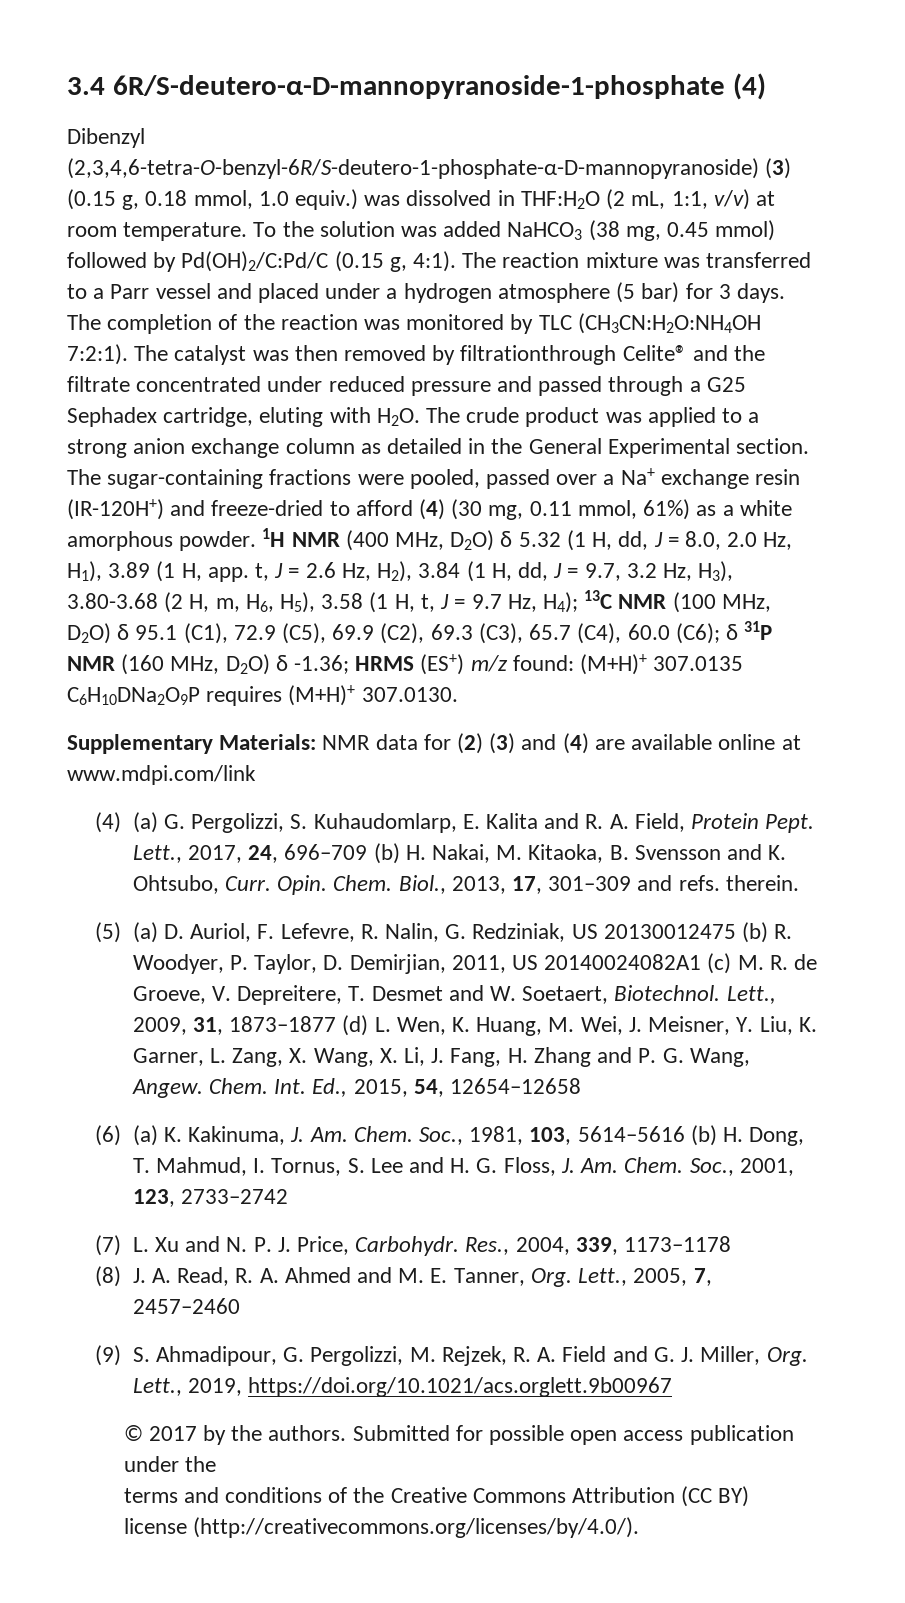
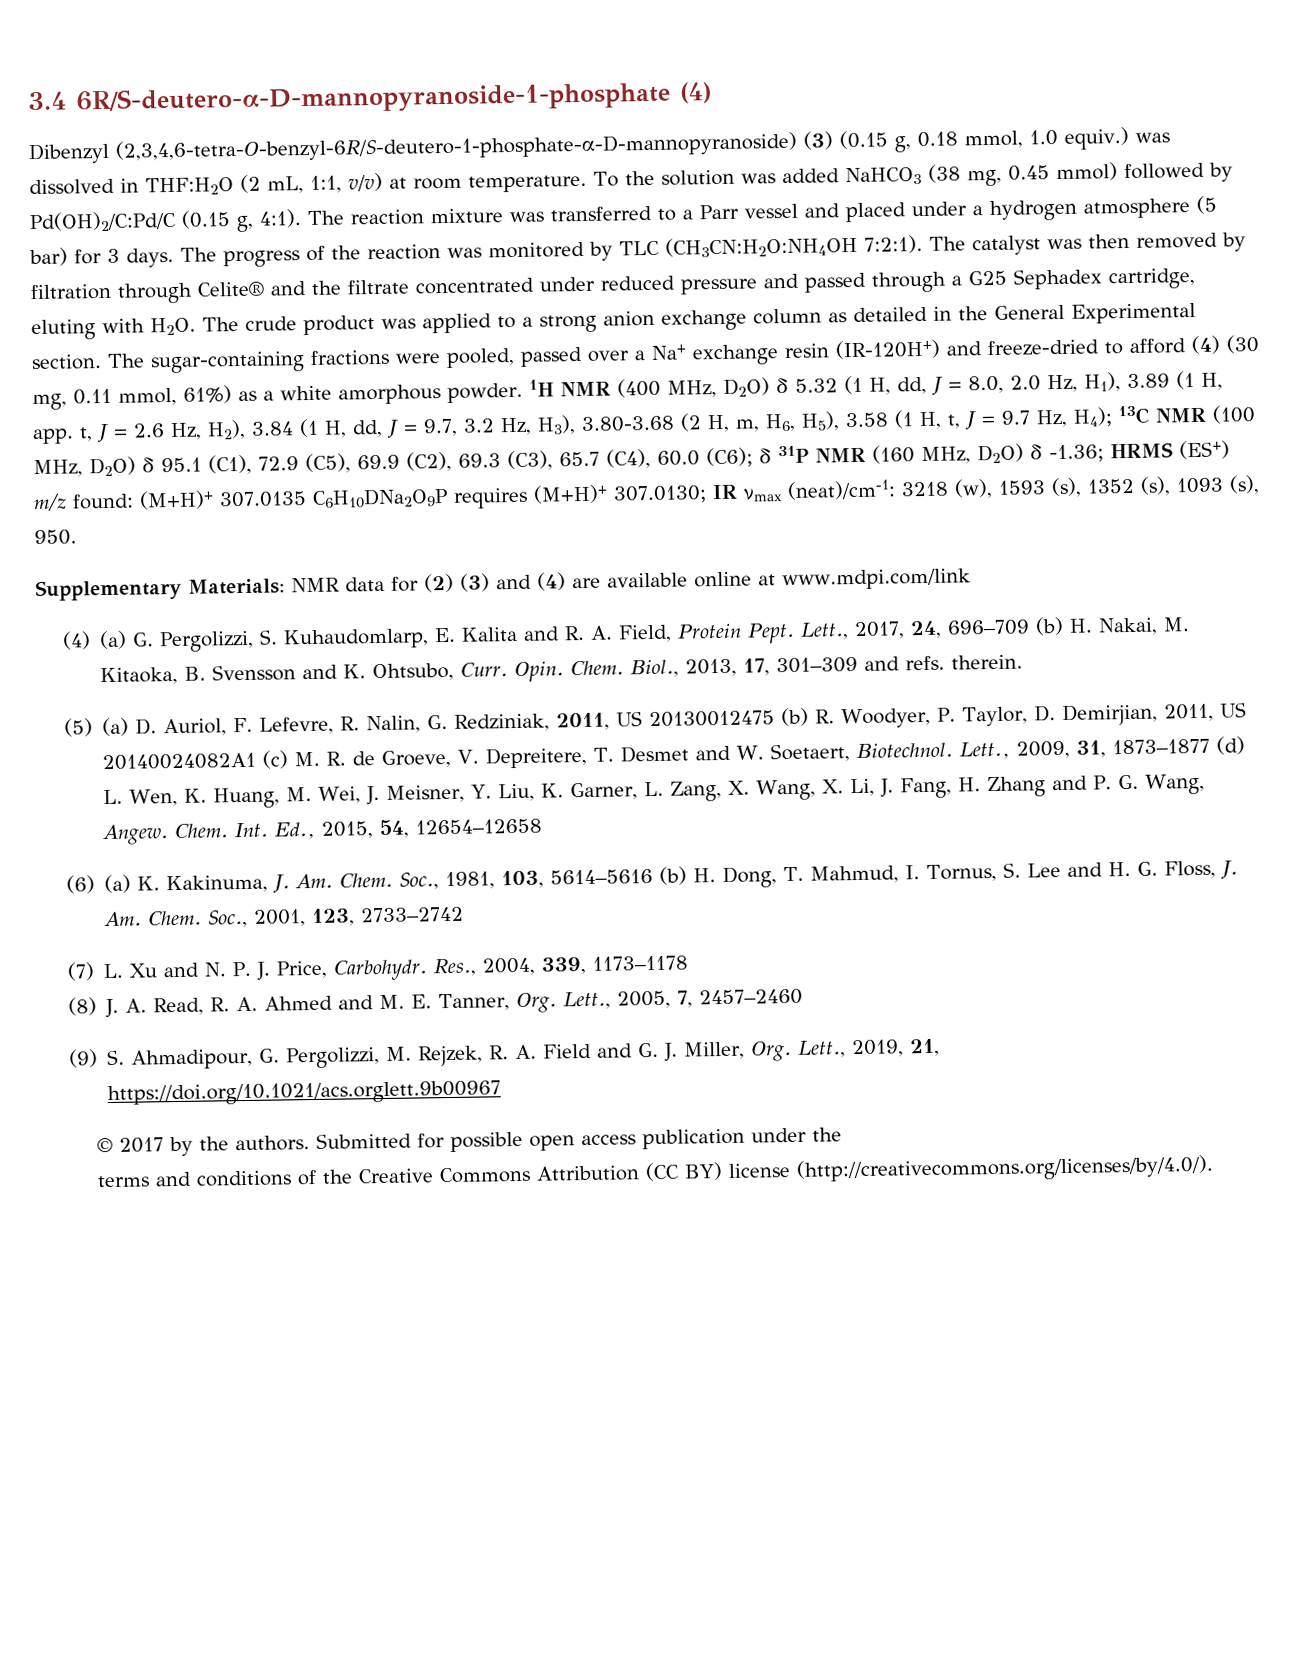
[107,314,213,334] completion -> [223,250,300,268] progress
[460,345,617,365] filtrationthrough -> [30,282,193,304] filtration through
[361,687,458,702] 307.0130. -> [613,475,1260,504] [34,529,77,546] 307.0130; IR νmax (neat)/cm-1: 3218 (w), 1593 (s), 1352 (s), 1093 (s), 950.
(566, 932) none -> [555,712,610,731] 2011,
(242, 1387) none -> [908,1038,940,1057] 21,

